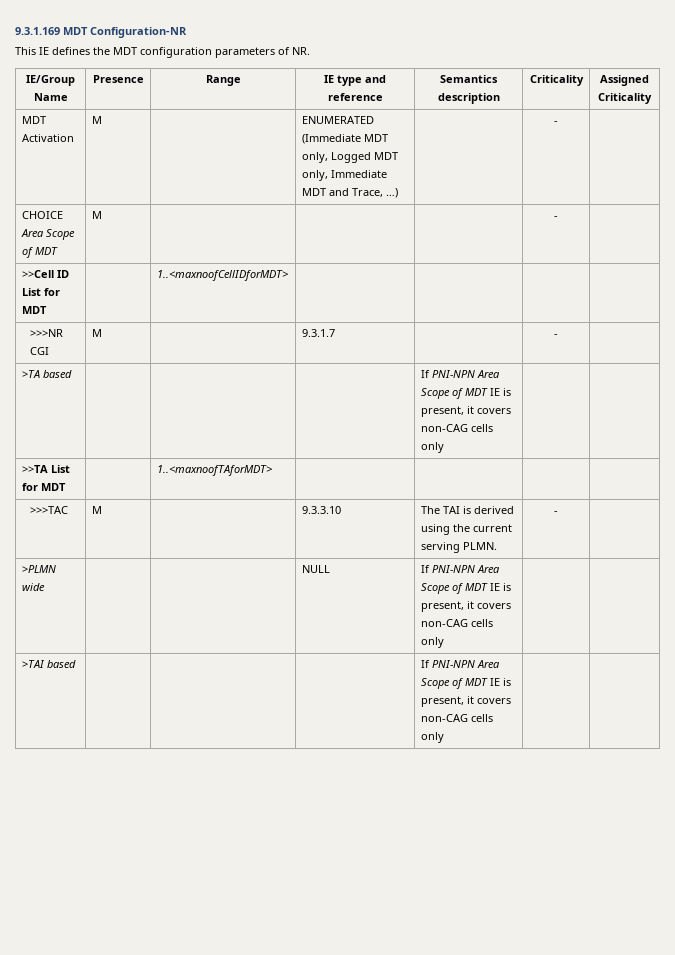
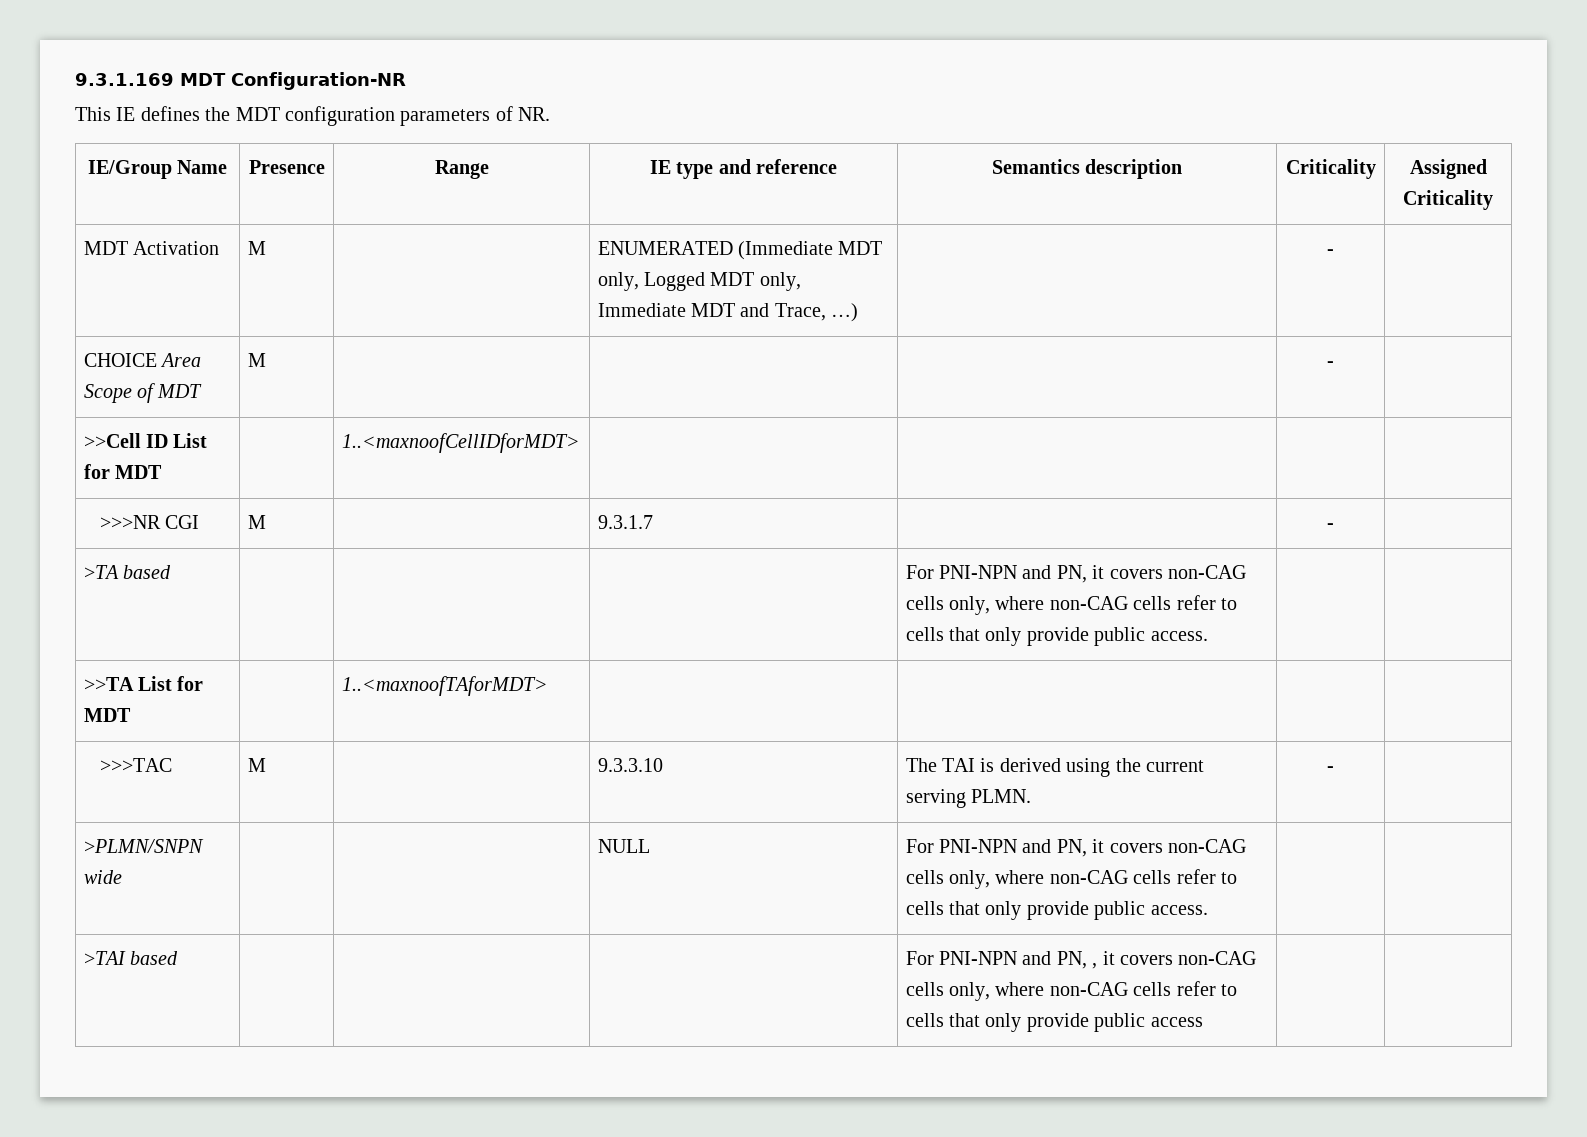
[420,370,500,378] [420,388,511,399] [420,406,511,417] [420,424,493,432] [420,442,444,453] If PNI-NPN Area Scope of MDT IE is present, it covers non-CAG cells only -> [905,565,1246,583] [905,595,1237,615] [905,627,1208,646] For PNI-NPN and PN, it covers non-CAG cells only, where non-CAG cells refer to cells that only provide public access.
[21,565,56,573] >PLMN -> [83,839,204,853] >PLMN/SNPN
[420,565,500,573] [420,583,511,594] [420,601,511,612] [420,619,493,627] [420,637,444,648] [21,660,76,668] [420,660,500,668] [420,678,511,689] [420,696,511,707] [420,714,493,722] [420,732,444,743] If PNI-NPN Area Scope of MDT IE is present, it covers non-CAG cells only | | // >TAI based | | | | If PNI-NPN Area Scope of MDT IE is present, it covers non-CAG cells only -> [905,839,1246,857] [905,869,1237,889] [905,901,1208,920] [83,951,178,965] [905,951,1257,969] [905,981,1237,1001] [905,1013,1203,1032] For PNI-NPN and PN, it covers non-CAG cells only, where non-CAG cells refer to cells that only provide public access. | | // >TAI based | | | | For PNI-NPN and PN, , it covers non-CAG cells only, where non-CAG cells refer to cells that only provide public access

